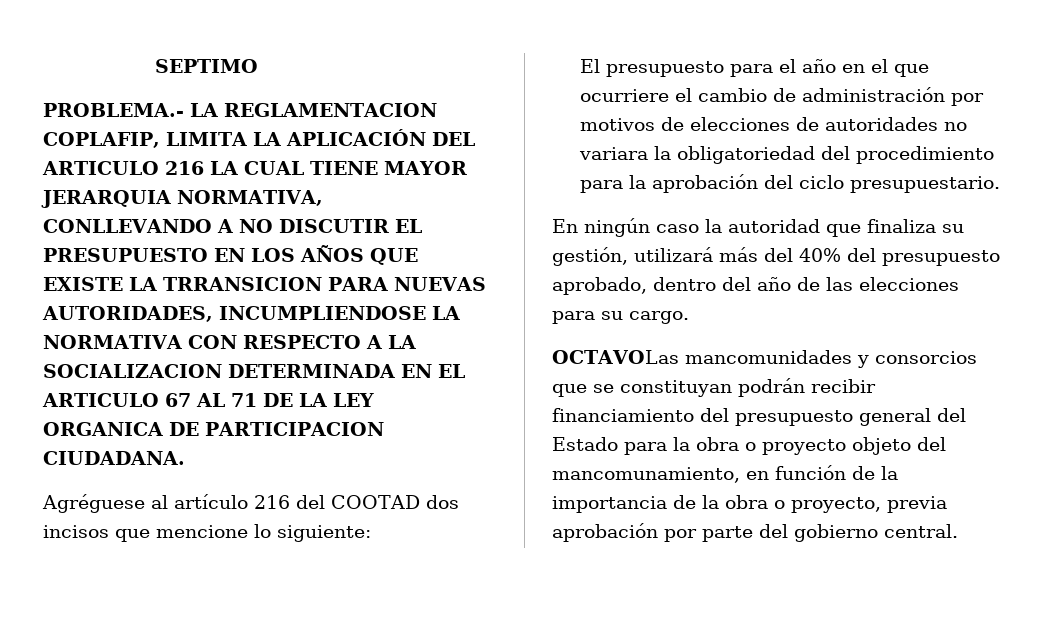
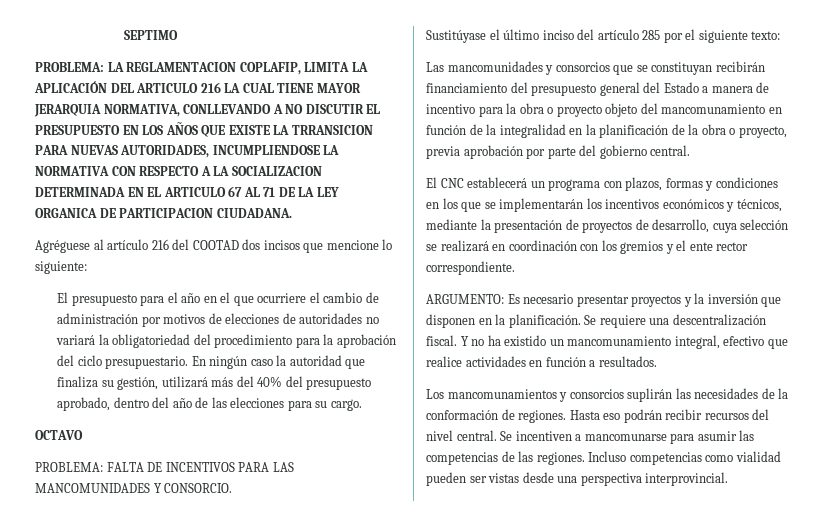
[43,103,184,117] PROBLEMA.- -> [35,62,104,72] PROBLEMA:
[578,147,648,160] variara -> [56,335,96,345] variará
(1000, 184) // -> (189, 362) none
[552,350,679,364] OCTAVOLas -> [35,430,83,440] [35,462,294,472] [35,483,233,493] [426,29,781,43] [426,62,444,72] OCTAVO // PROBLEMA: FALTA DE INCENTIVOS PARA LAS MANCOMUNIDADES Y CONSORCIO. // Sustitúyase el último inciso del artículo 285 por el siguiente texto: // Las
[738,378,876,397] podrán recibir -> [715,61,765,72] recibirán
(618, 444) none -> [702,82,770,93] [426,104,475,114] a manera de incentivo
[552,467,740,483] mancomunamiento, -> [661,104,766,114] mancomunamiento
[552,496,667,513] importancia -> [499,124,669,138] integralidad en la planificación
(958, 531) none -> [426,177,778,191] [426,198,782,212] [426,219,789,233] [426,240,749,254] [426,261,515,275] [426,293,782,307] [426,314,766,328] [426,335,788,349] [426,356,657,367] [426,388,789,402] [426,409,770,423] [426,430,755,444] [426,451,781,465] [426,472,729,486] // El CNC establecerá un programa con plazos, formas y condiciones en los que se implementarán los incentivos económicos y técnicos, mediante la presentación de proyectos de desarrollo, cuya selección se realizará en coordinación con los gremios y el ente rector correspondiente. // ARGUMENTO: Es necesario presentar proyectos y la inversión que disponen en la planificación. Se requiere una descentralización fiscal. Y no ha existido un mancomunamiento integral, efectivo que realice actividades en función a resultados. // Los mancomunamientos y consorcios suplirán las necesidades de la conformación de regiones. Hasta eso podrán recibir recursos del nivel central. Se incentiven a mancomunarse para asumir las competencias de las regiones. Incluso competencias como vialidad pueden ser vistas desde una perspectiva interprovincial.

